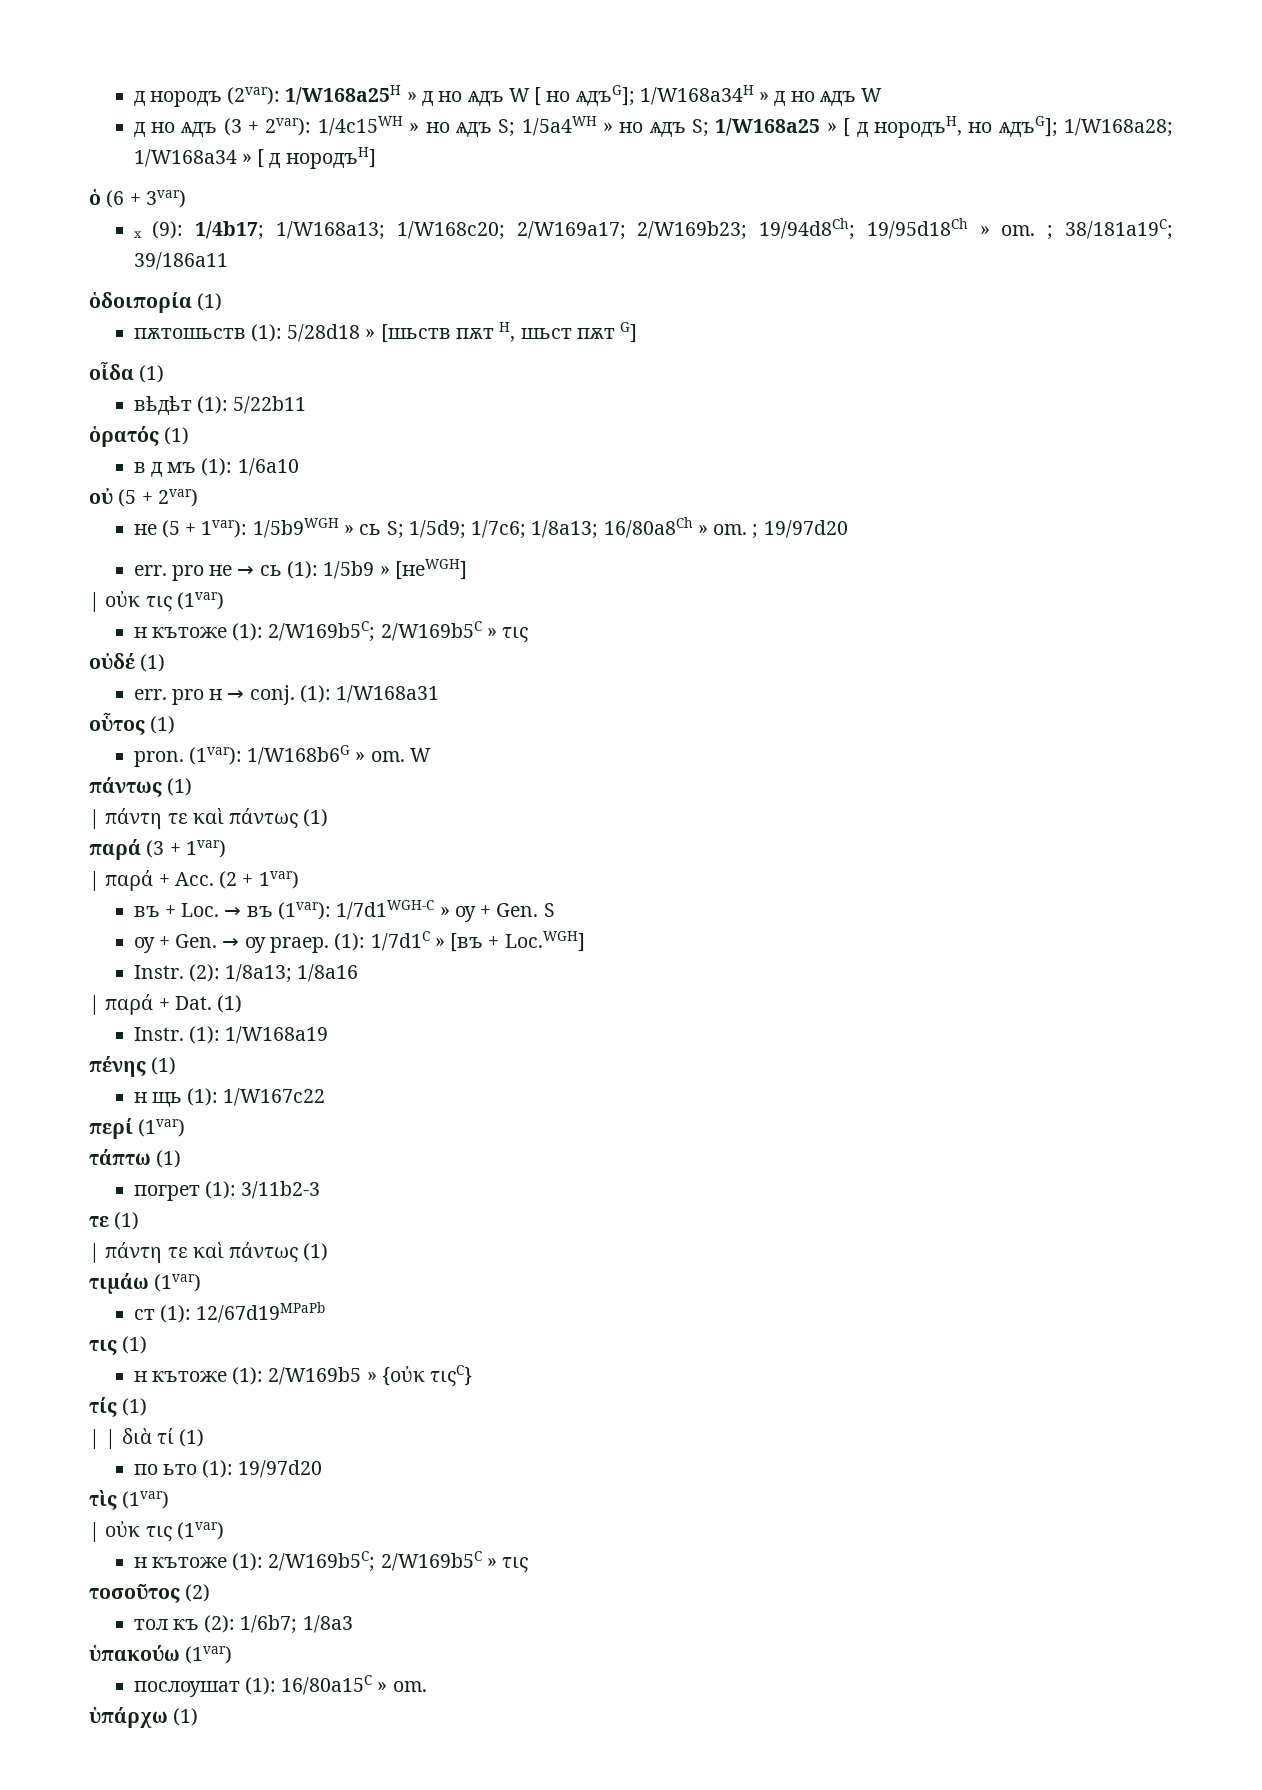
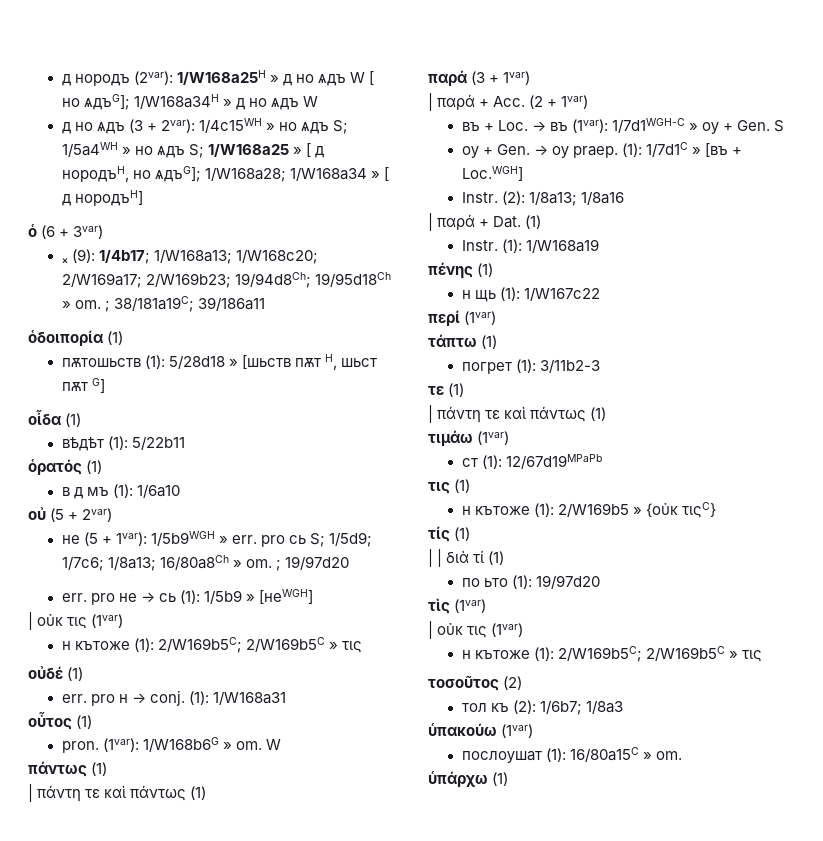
(354, 530) none -> [231,535,285,547] err. pro

